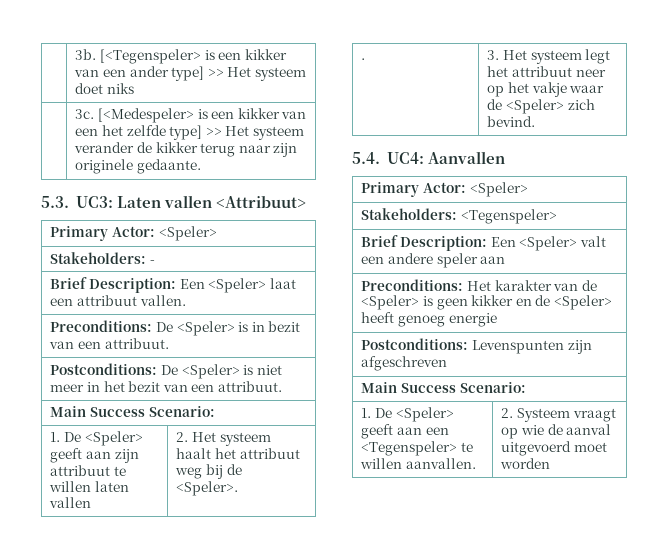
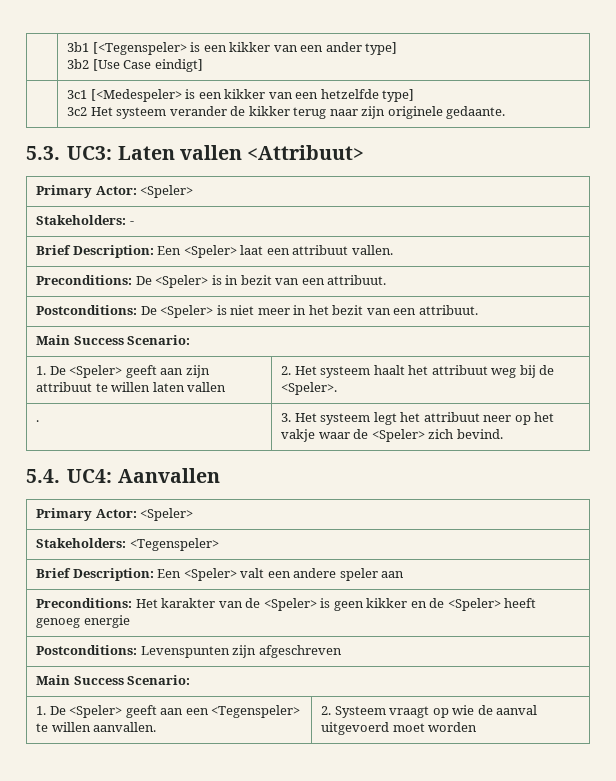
[75,49,97,60] | 3b. -> [67,42,90,52] | 3b1
[207,67,307,81] [75,83,134,94] [75,109,95,119] >> Het systeem doet niks // | 3c. -> [67,59,203,72] [67,90,88,99] // 3b2 [Use Case eindigt] // | 3c1
[101,125,222,140] het zelfde type] >> -> [320,89,415,102] [67,107,88,116] hetzelfde type] // 3c2

